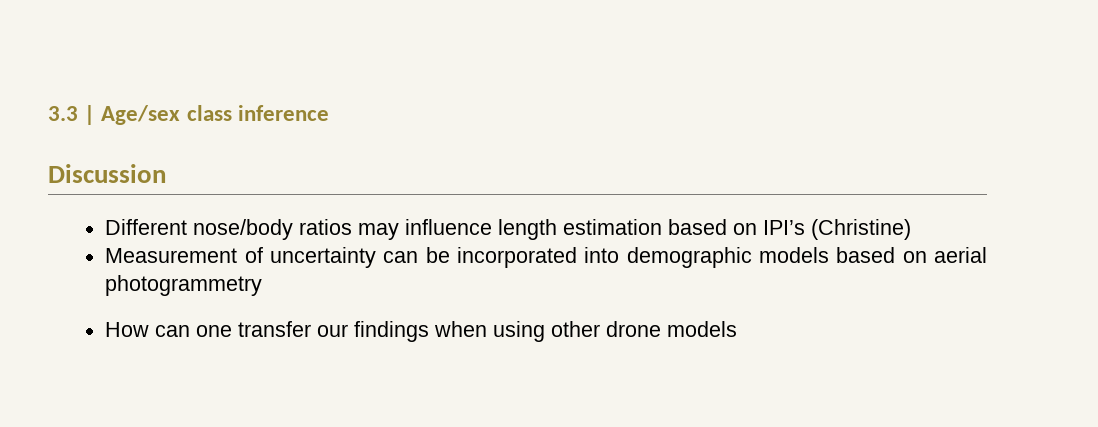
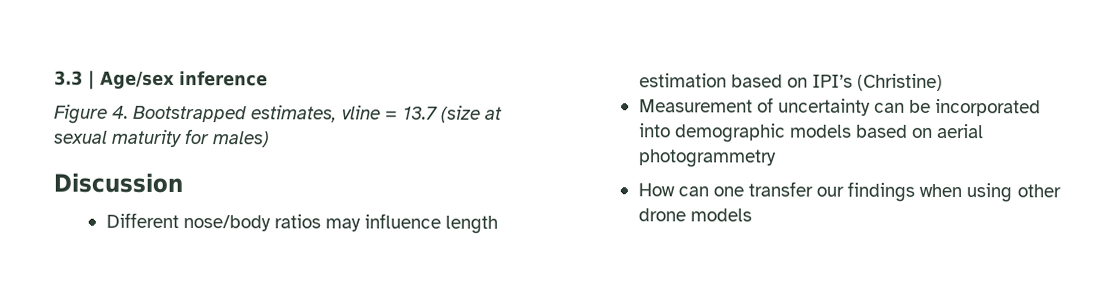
[186,105,232,121] class -> (175, 79) none
(329, 113) none -> [54,104,504,124] [54,129,271,148] // Figure 4. Bootstrapped estimates, vline = 13.7 (size at sexual maturity for males)

